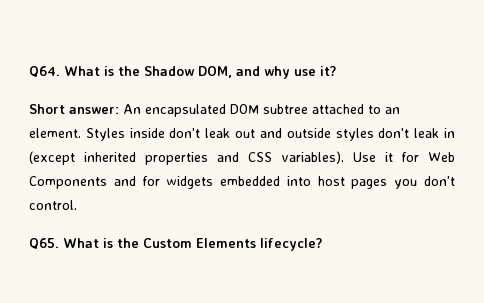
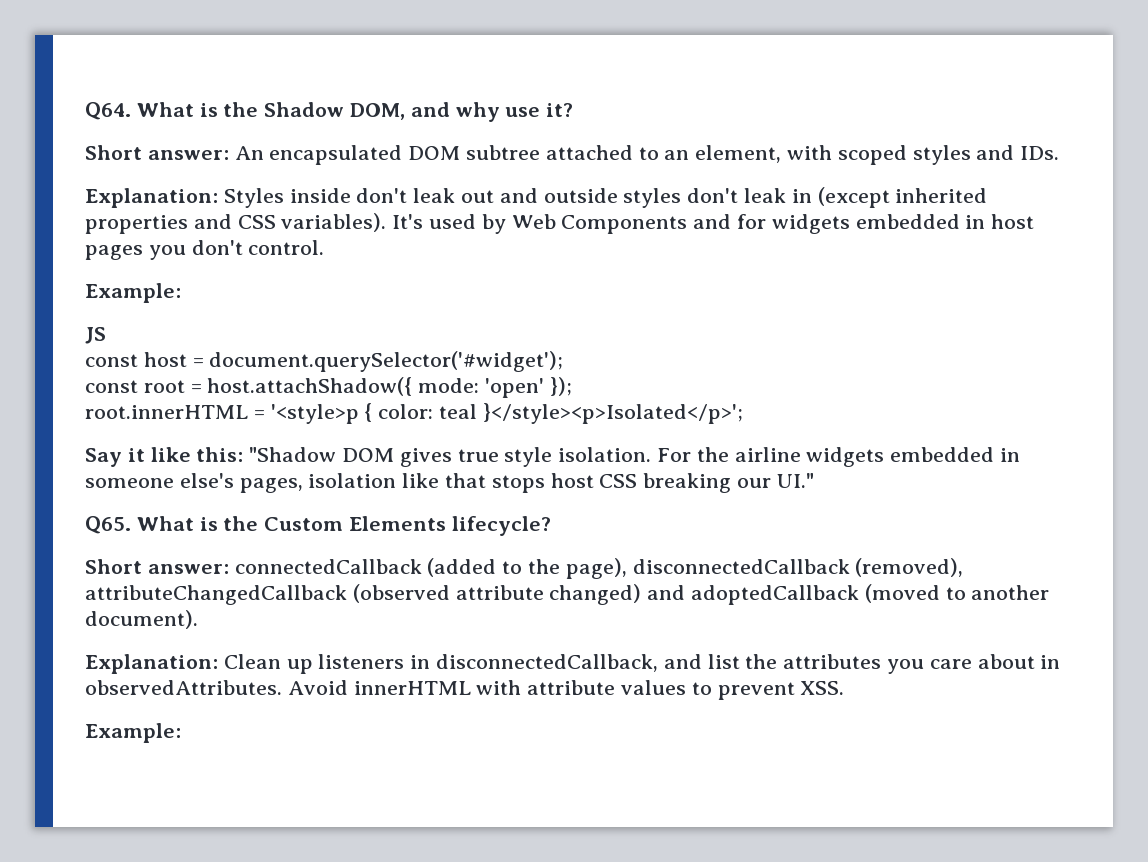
[29,128,81,138] element. -> [695,145,1060,165] [85,188,218,208] element, with scoped styles and IDs. // Explanation:
[352,152,419,162] Use it for -> [392,214,506,234] It's used by
[286,176,311,186] into -> [965,215,986,229] in
(77, 205) none -> [85,283,181,303] [85,327,106,344] [85,351,564,372] [85,377,572,398] [85,403,743,424] [85,447,1021,467] [85,473,814,493] // Example: // JS // const host = document.querySelector('#widget'); // const root = host.attachShadow({ mode: 'open' }); // root.innerHTML = '<style>p { color: teal }</style><p>Isolated</p>'; // Say it like this: "Shadow DOM gives true style isolation. For the airline widgets embedded in someone else's pages, isolation like that stops host CSS breaking our UI."
(322, 244) none -> [85,558,964,579] [85,584,1050,605] [85,610,198,629] [85,654,1061,674] [85,680,845,700] [85,723,181,743] // Short answer: connectedCallback (added to the page), disconnectedCallback (removed), attributeChangedCallback (observed attribute changed) and adoptedCallback (moved to another document). // Explanation: Clean up listeners in disconnectedCallback, and list the attributes you care about in observedAttributes. Avoid innerHTML with attribute values to prevent XSS. // Example:

